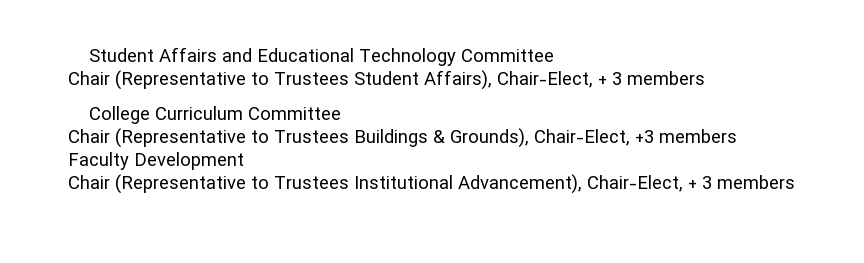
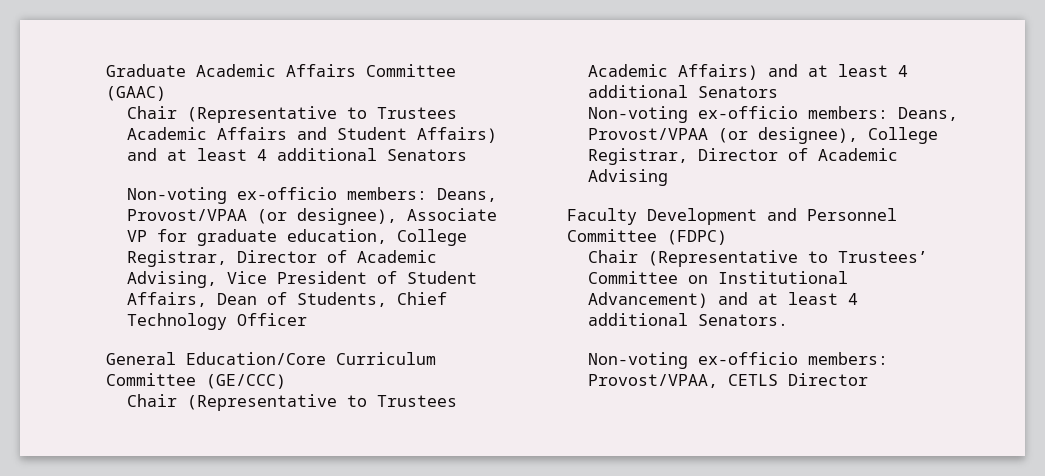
[88,47,554,66] [68,70,705,90] [88,106,150,124] Student Affairs and Educational Technology Committee // Chair (Representative to Trustees Student Affairs), Chair-Elect, + 3 members // College -> [105,64,456,77] [105,86,166,101] [127,106,458,123] [127,127,498,143] [127,148,468,161] [127,187,498,204] [127,208,498,225] [127,229,468,246] [127,250,438,267] [127,271,478,288] [127,292,448,307] [127,313,308,330] [105,352,326,365] Graduate Academic Affairs Committee (GAAC) // Chair (Representative to Trustees Academic Affairs and Student Affairs) and at least 4 additional Senators // Non-voting ex-officio members: Deans, Provost/VPAA (or designee), Associate VP for graduate education, College Registrar, Director of Academic Advising, Vice President of Student Affairs, Dean of Students, Chief Technology Officer // General Education/Core
[68,128,737,148] [68,152,244,170] [68,174,795,194] // Chair (Representative to Trustees Buildings & Grounds), Chair-Elect, +3 members // Faculty Development // Chair (Representative to Trustees Institutional Advancement), Chair-Elect, + 3 members -> [205,374,286,389] [127,394,458,411] [588,64,909,80] [588,85,779,98] [588,106,959,123] [588,127,939,144] [588,148,899,165] [588,169,669,186] [566,208,897,225] [566,229,727,245] [588,250,929,267] [588,271,849,284] [588,292,859,308] [588,313,789,326] [588,352,889,369] [588,373,869,388] (GE/CCC) // Chair (Representative to Trustees Academic Affairs) and at least 4 additional Senators // Non-voting ex-officio members: Deans, Provost/VPAA (or designee), College Registrar, Director of Academic Advising // Faculty Development and Personnel Committee (FDPC) // Chair (Representative to Trustees’ Committee on Institutional Advancement) and at least 4 additional Senators. // Non-voting ex-officio members: Provost/VPAA, CETLS Director

